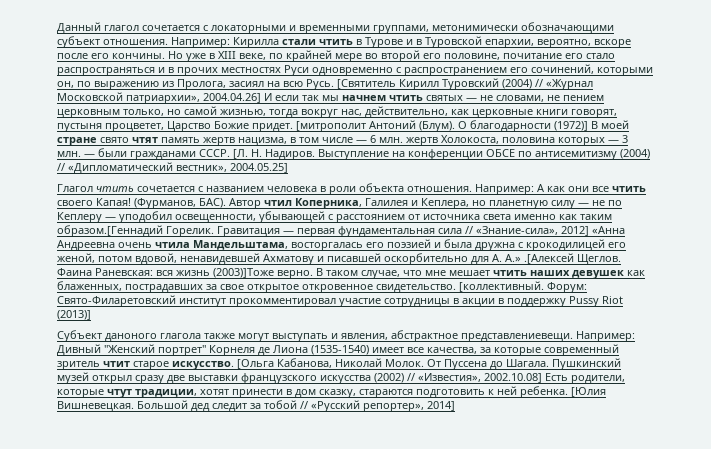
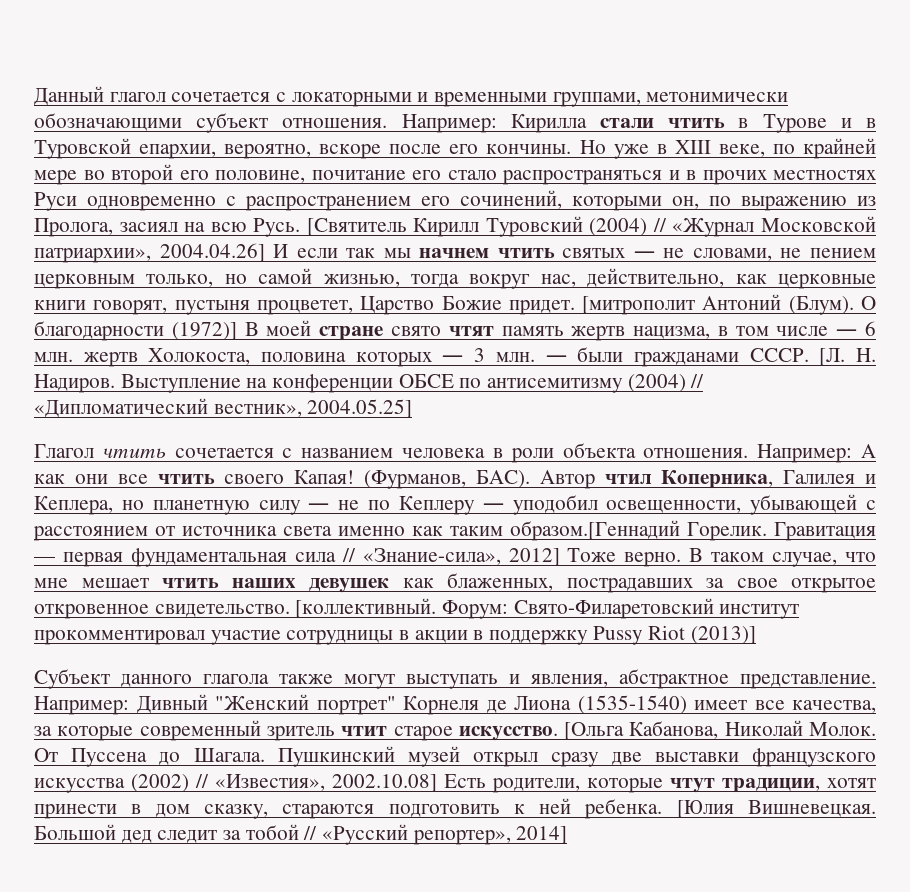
[592,226,625,234] [57,239,626,251] [57,253,621,265] [57,268,274,278] «Анна Андреевна очень чтила Мандельштама, восторгалась его поэзией и была дружна с крокодилицей его женой, потом вдовой, ненавидевшей Ахматову и писавшей оскорбительно для А. А.» .[Алексей Щеглов. Фаина Раневская: вся жизнь (2003)]Тоже -> [567,548,617,562] Тоже
[105,333,157,342] даноного -> [121,674,192,687] данного
[461,333,573,342] представлениевещи. -> [740,674,876,689] представление.

